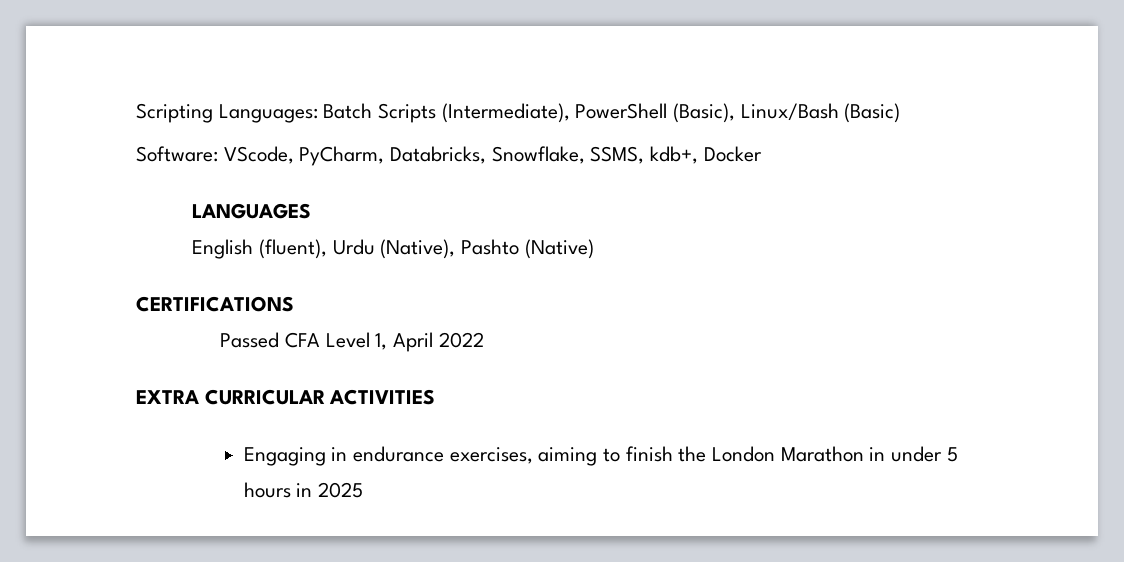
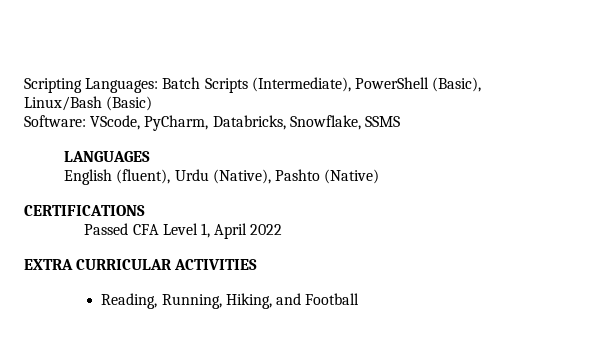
[590,146,762,164] SSMS, kdb+, Docker -> [364,116,400,127] SSMS
[243,446,958,466] [243,482,363,498] Engaging in endurance exercises, aiming to finish the London Marathon in under 5 hours in 2025 -> [101,293,360,309] Reading, Running, Hiking, and Football

